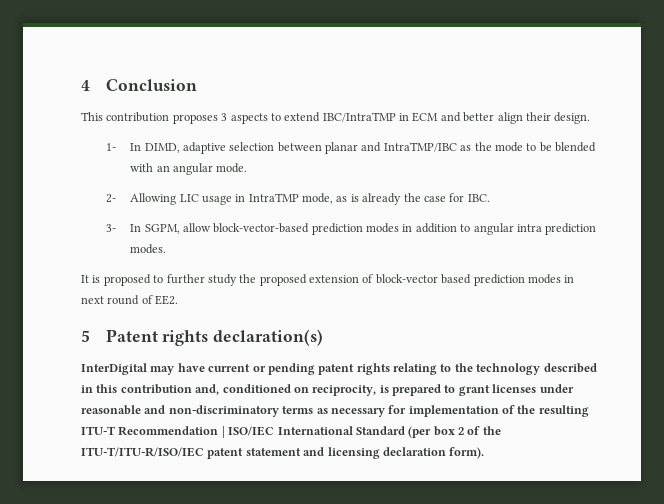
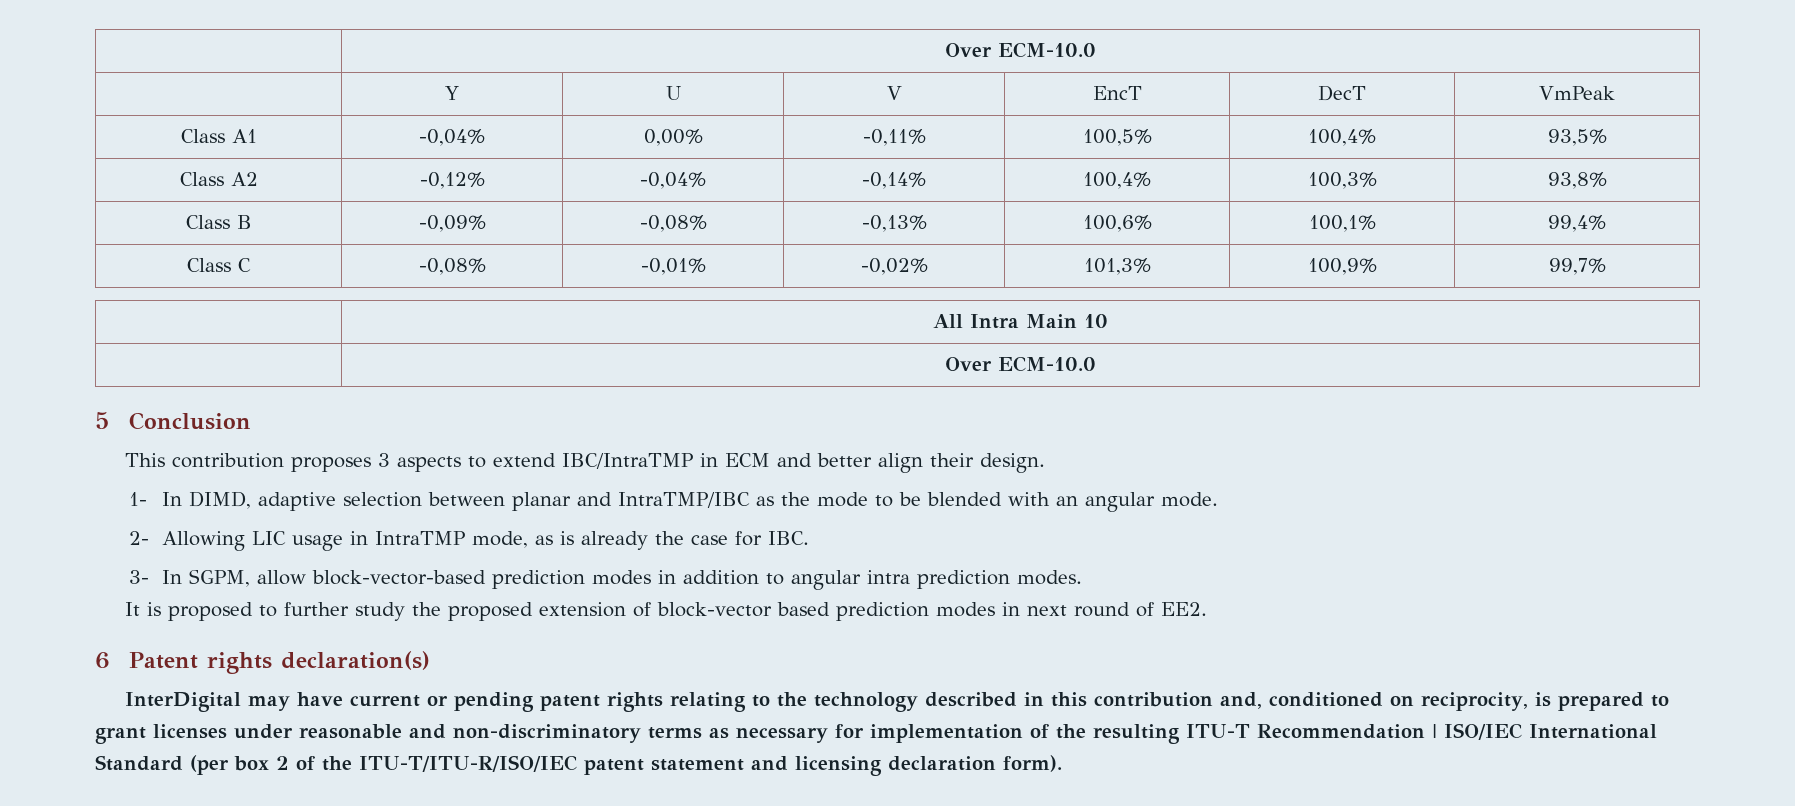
[81,80,90,91] 4 -> [945,42,1096,58] [445,86,460,100] [665,86,681,100] [886,86,902,100] [1092,86,1142,100] [1318,85,1366,101] [1538,86,1616,100] [180,129,257,143] [419,129,486,146] [643,129,703,146] [862,129,926,146] [1082,129,1152,146] [1308,129,1376,146] [1547,129,1607,146] [179,172,258,186] [419,172,485,189] [640,172,706,189] [862,172,926,189] [1083,172,1151,189] [1307,172,1377,189] [1547,172,1607,189] [185,215,252,229] [418,215,486,232] [639,215,707,232] [861,215,927,232] [1082,215,1152,232] [1308,215,1376,232] [1548,215,1606,232] [187,258,251,272] [418,258,486,275] [640,258,706,275] [860,258,928,275] [1083,258,1151,275] [1307,258,1377,275] [1548,258,1606,275] [933,314,1108,329] [945,356,1096,372] [95,412,109,429] | Over ECM-10.0 // | Y | U | V | EncT | DecT | VmPeak // Class A1 | -0,04% | 0,00% | -0,11% | 100,5% | 100,4% | 93,5% // Class A2 | -0,12% | -0,04% | -0,14% | 100,4% | 100,3% | 93,8% // Class B | -0,09% | -0,08% | -0,13% | 100,6% | 100,1% | 99,4% // Class C | -0,08% | -0,01% | -0,02% | 101,3% | 100,9% | 99,7% // | All Intra Main 10 // | Over ECM-10.0 // 5
[81,330,90,342] 5 -> [95,652,110,669] 6

